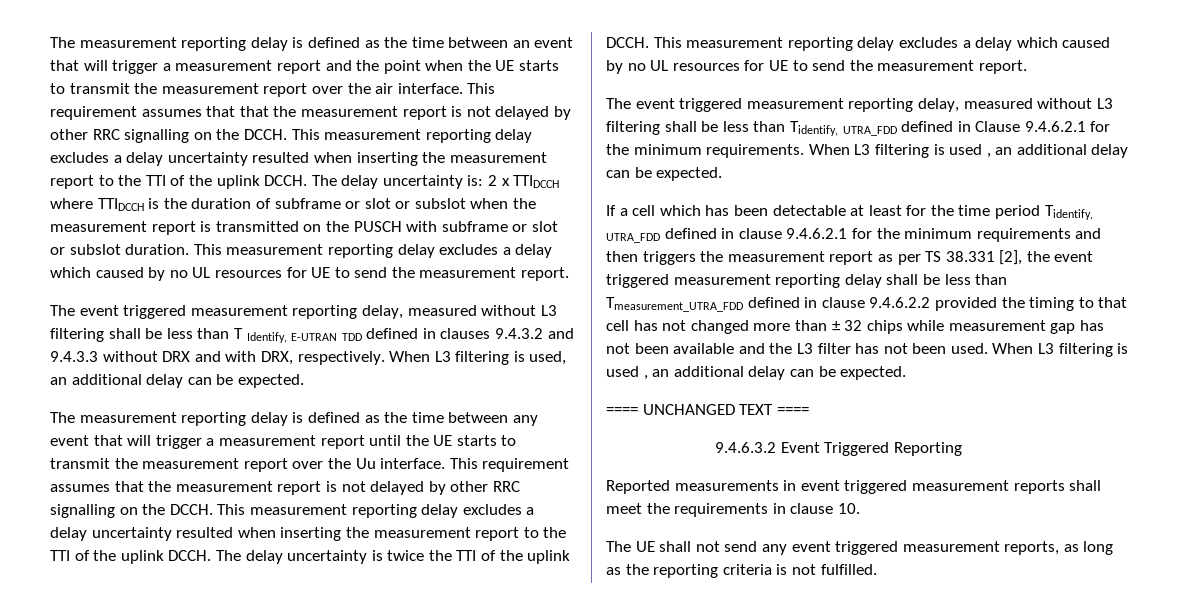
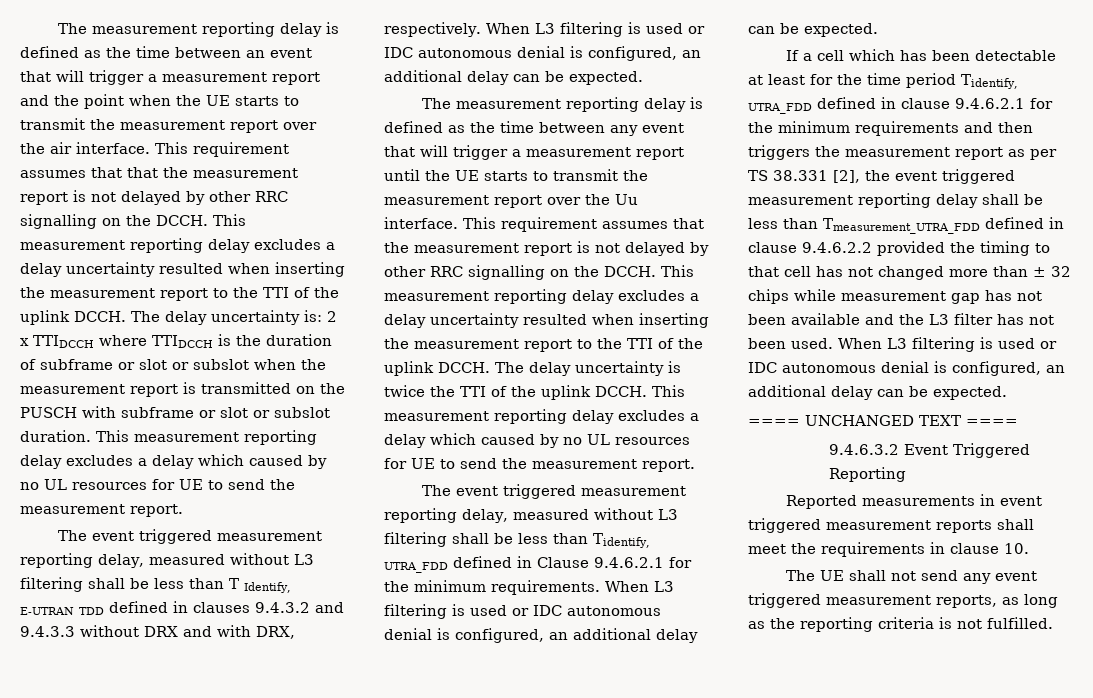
[529,351,567,365] used, -> [645,23,705,34] [384,46,677,61] used or IDC autonomous denial is configured,
[986,153,991,158] , -> [512,605,661,616] [384,628,544,643] or IDC autonomous denial is configured,
[643,375,648,380] , -> [1040,341,1057,349] [748,361,1041,376] or IDC autonomous denial is configured,

